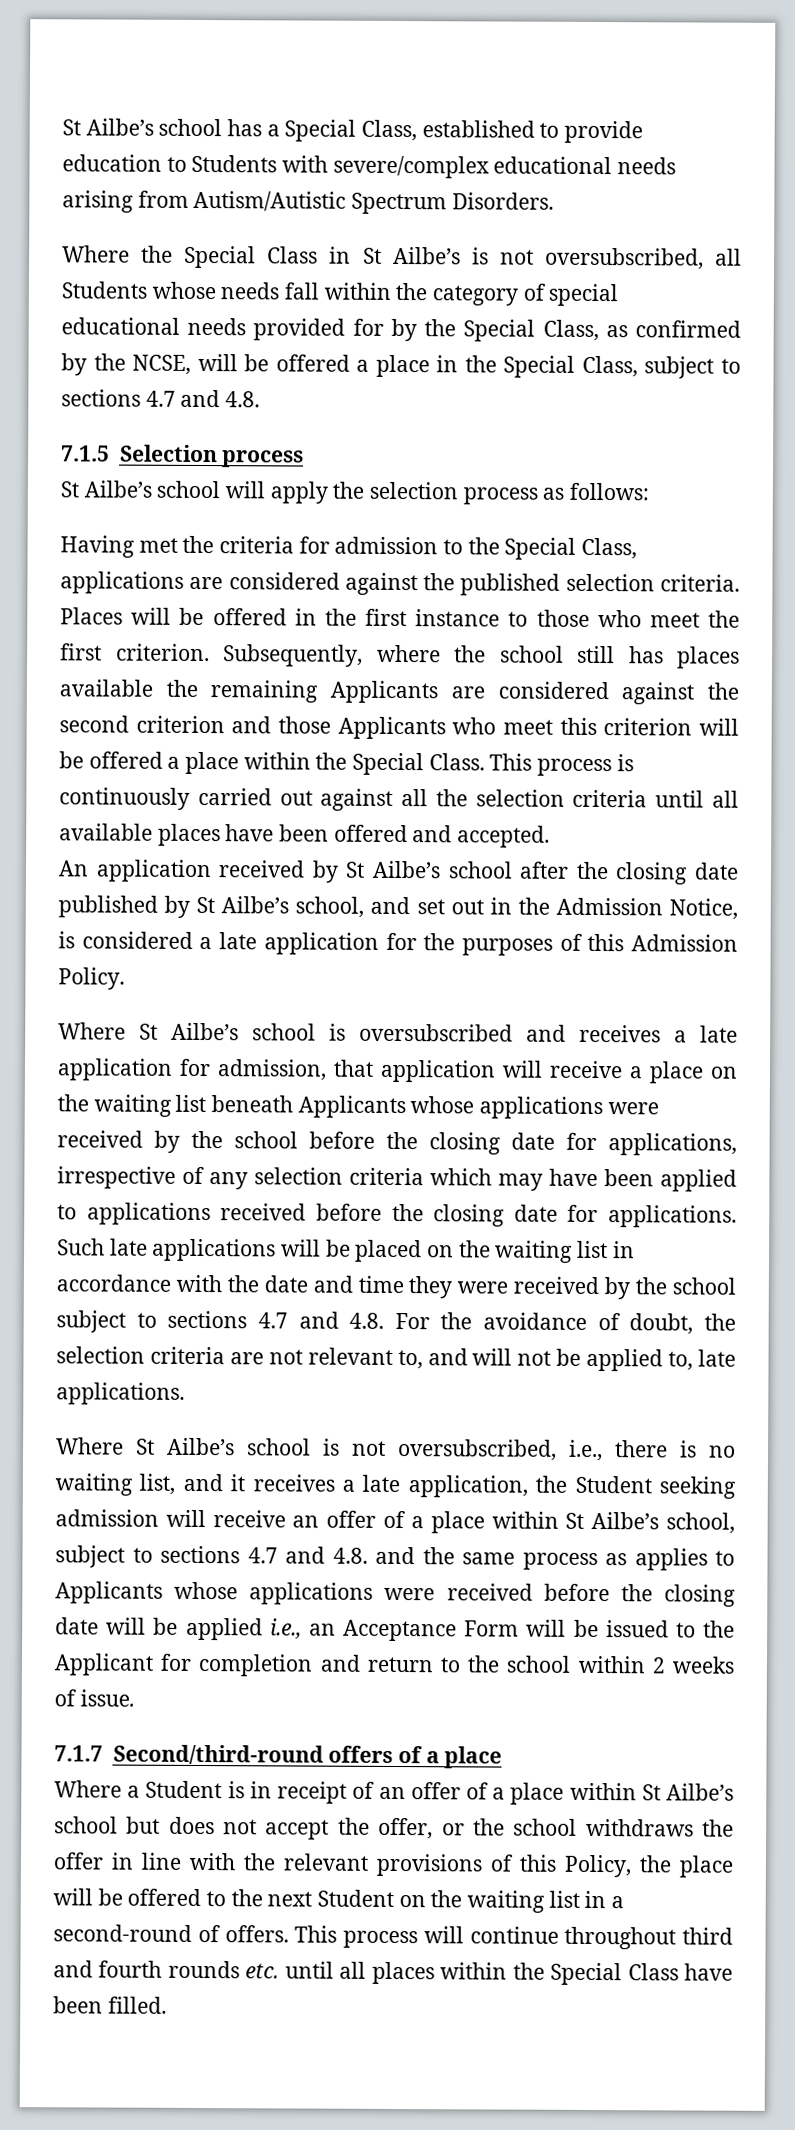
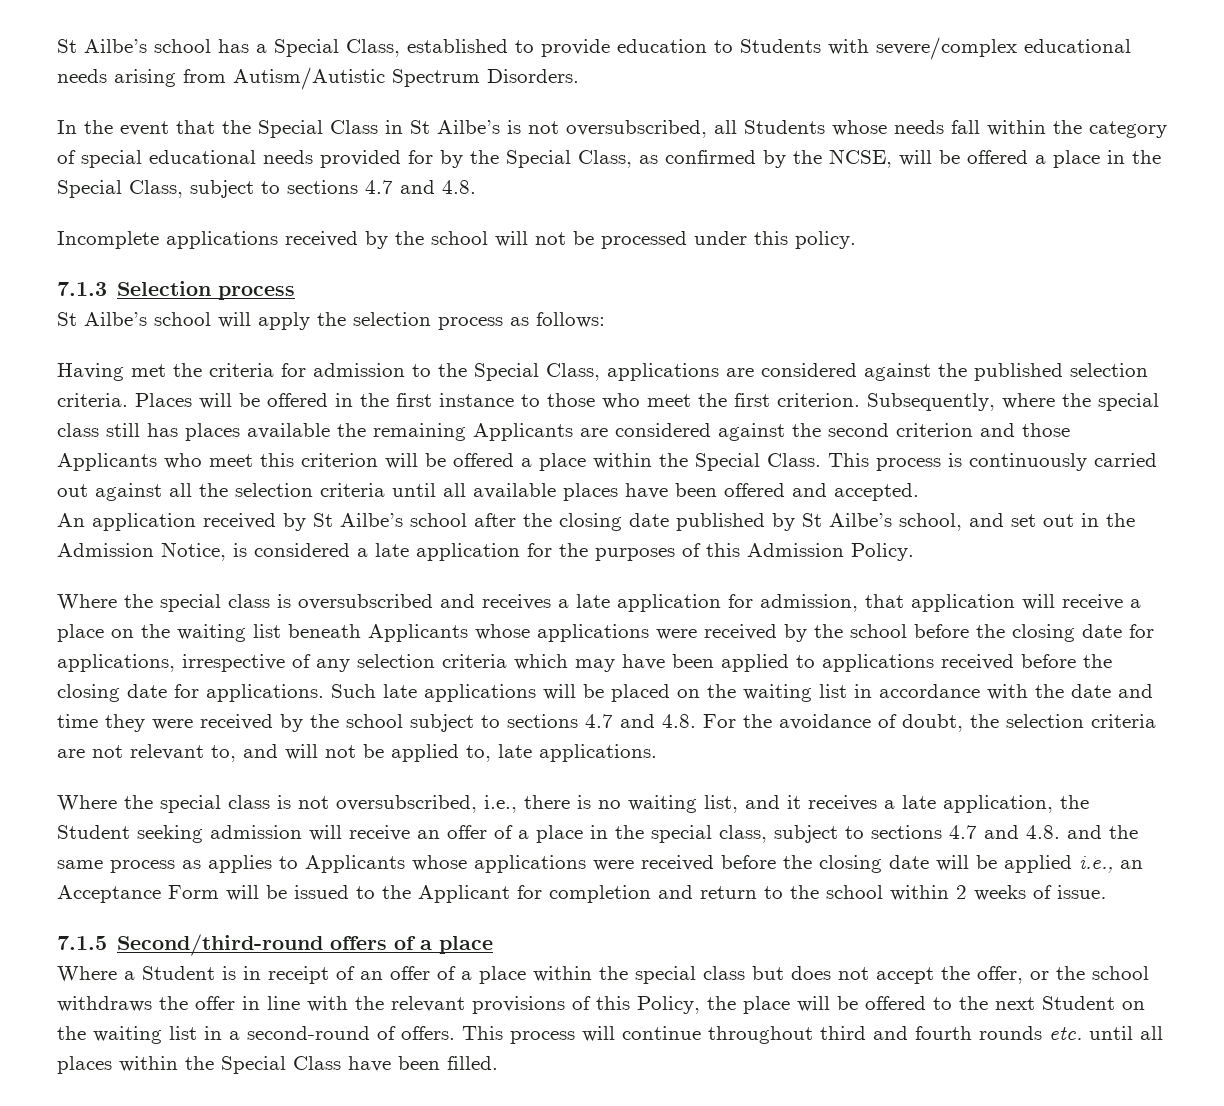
[62,245,130,263] Where -> [57,120,215,136] In the event that
[61,445,110,462] 7.1.5 -> [57,231,856,249] [57,282,107,296] Incomplete applications received by the school will not be processed under this policy. // 7.1.3
[499,645,564,663] school -> [1098,393,1159,411] [57,423,99,437] special class
[139,1022,316,1041] St Ailbe’s school -> [124,594,270,612] the special class
[136,1437,311,1456] St Ailbe’s school -> [124,795,270,813] the special class
[491,1511,735,1534] within St Ailbe’s school, -> [590,825,767,843] in the special class,
[54,1745,103,1762] 7.1.7 -> [57,936,107,950] 7.1.5
[641,1783,734,1801] [54,1816,118,1834] St Ailbe’s school -> [599,966,745,984] the special class

